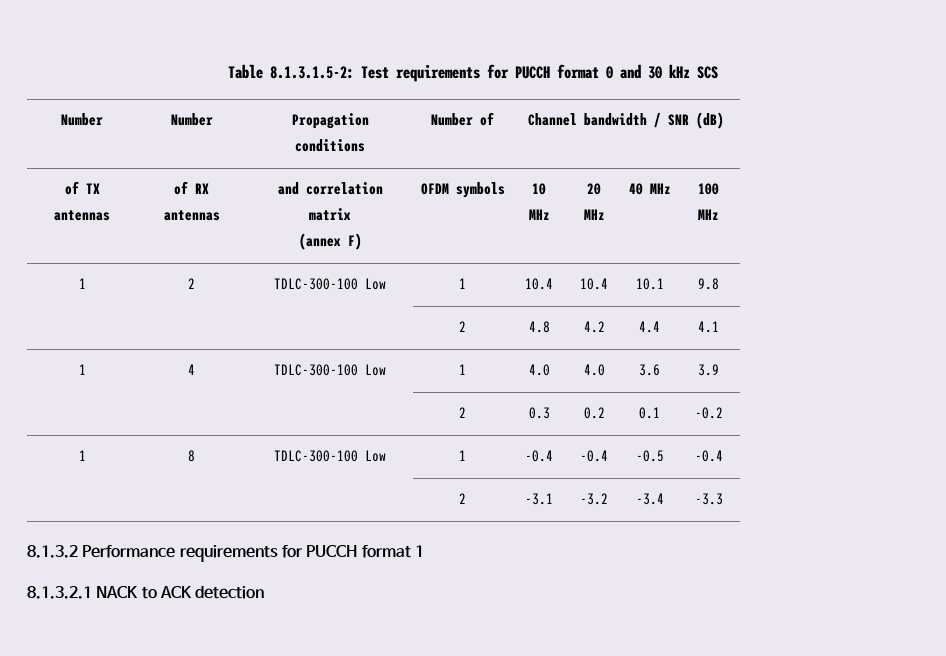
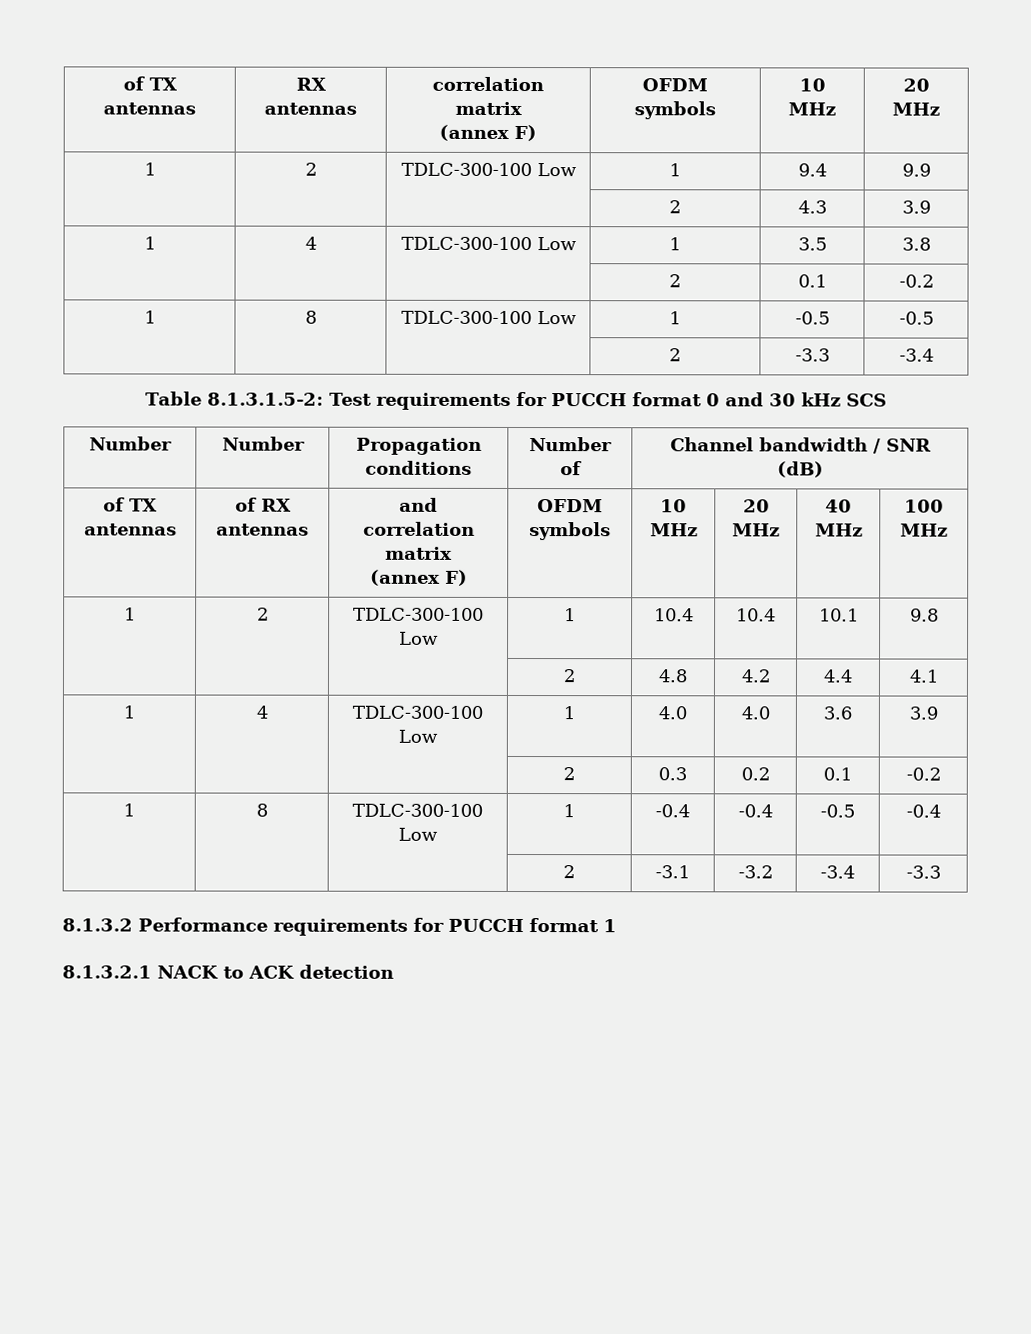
(228, 71) none -> [122,76,177,91] [103,102,196,115] [295,77,326,91] [264,102,357,115] [432,76,544,92] [454,101,522,116] [439,124,537,142] [642,78,708,92] [634,101,716,120] [798,78,826,92] [788,102,836,116] [902,78,930,92] [892,102,940,116] [143,162,156,176] [304,162,317,176] [400,162,577,177] [669,163,681,177] [797,163,827,177] [901,163,931,177] [669,200,681,214] [797,200,827,214] [901,200,931,214] [143,236,156,250] [304,236,317,250] [400,236,577,251] [669,237,681,251] [797,237,827,251] [901,237,931,251] [669,274,681,288] [797,274,827,288] [898,274,934,288] [143,310,156,324] [304,310,317,324] [400,310,577,325] [669,311,681,325] [794,311,830,325] [898,311,934,325] [669,348,681,362] [794,348,830,362] [898,348,934,362] of TX antennas | RX antennas | correlation matrix // (annex F) | OFDM symbols | 10 MHz | 20 MHz // 1 | 2 | TDLC-300-100 Low | 1 | 9.4 | 9.9 // | | | 2 | 4.3 | 3.9 // 1 | 4 | TDLC-300-100 Low | 1 | 3.5 | 3.8 // | | | 2 | 0.1 | -0.2 // 1 | 8 | TDLC-300-100 Low | 1 | -0.5 | -0.5 // | | | 2 | -3.3 | -3.4 //

